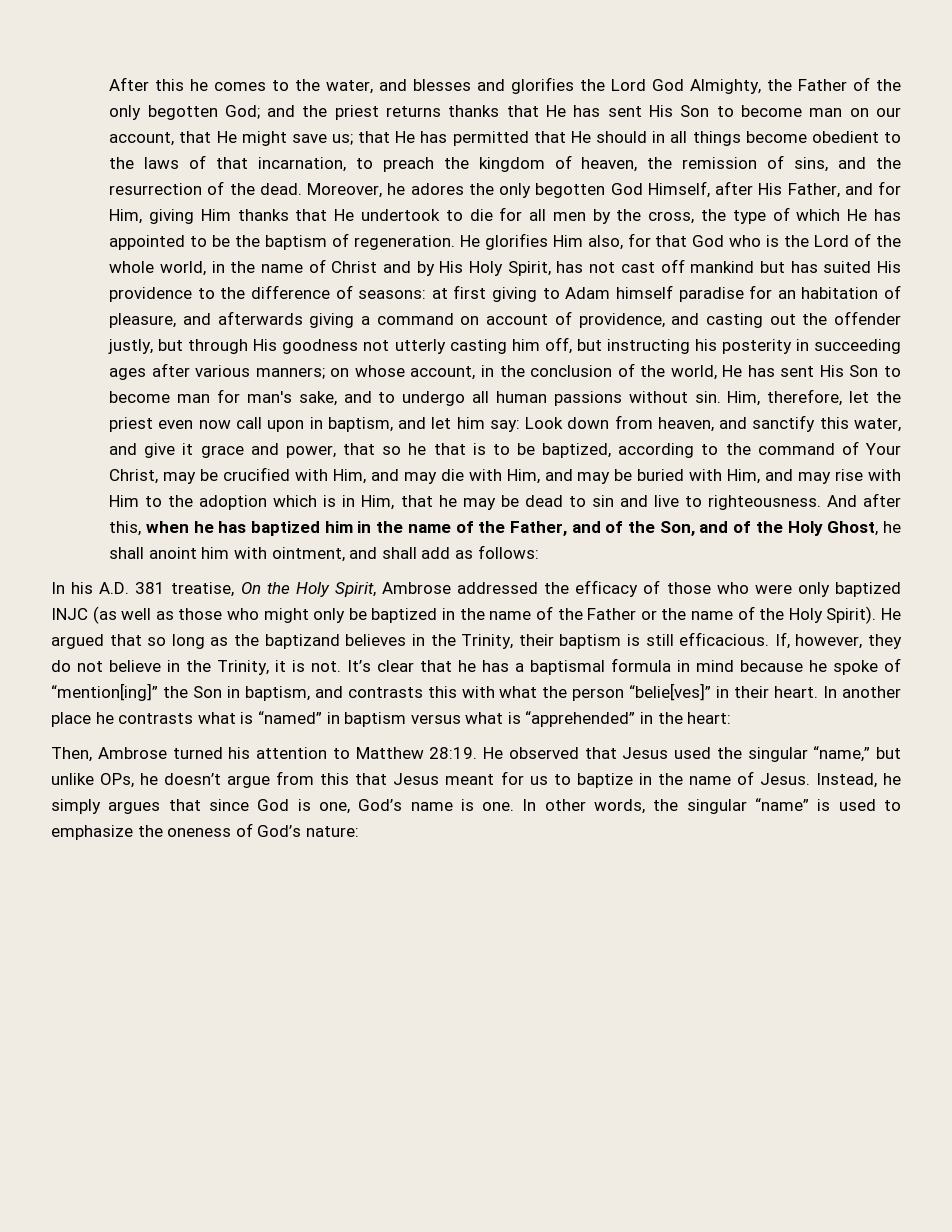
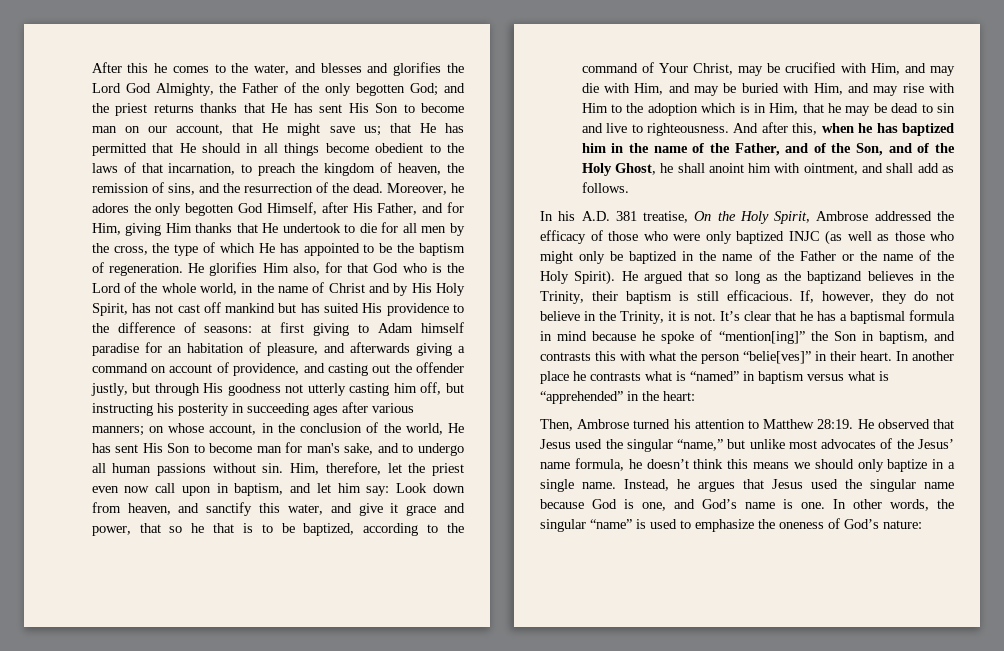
[477,545,539,559] follows: -> [581,182,629,193] follows.
[100,771,901,788] [51,799,249,814] OPs, he doesn’t argue from this that Jesus meant for us to baptize in the name of Jesus. Instead, he simply argues that since -> [788,438,954,449] [540,458,955,472] [540,479,954,492] [540,499,584,509] most advocates of the Jesus’ name formula, he doesn’t think this means we should only baptize in a single name. Instead, he argues that Jesus used the singular name because
(350, 808) none -> [674,499,695,509] and

